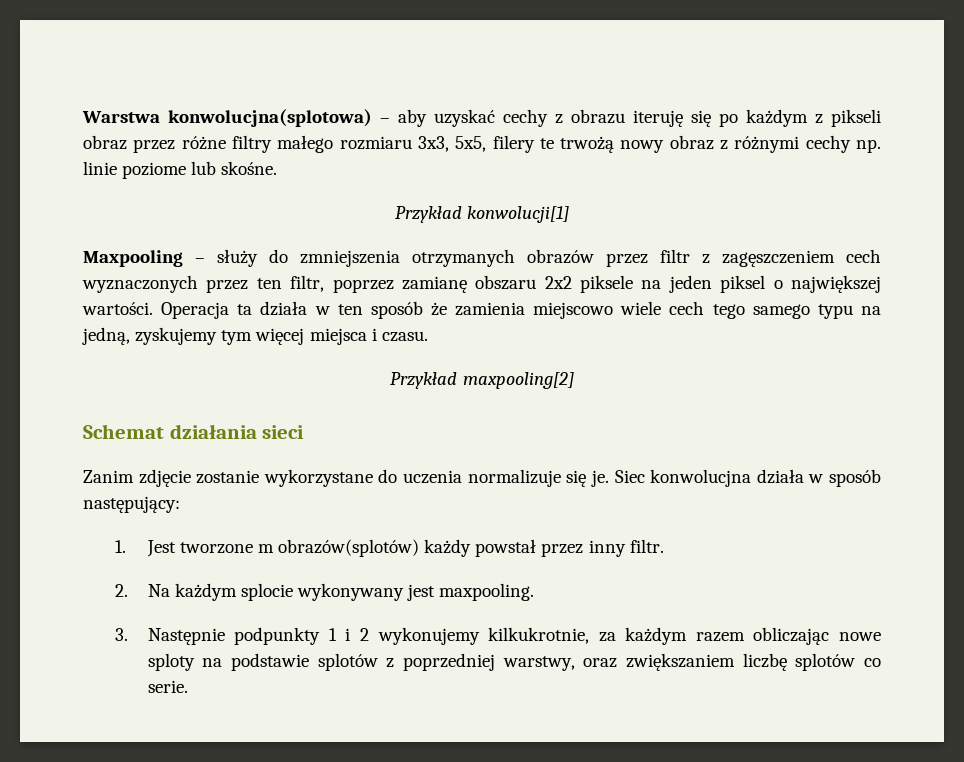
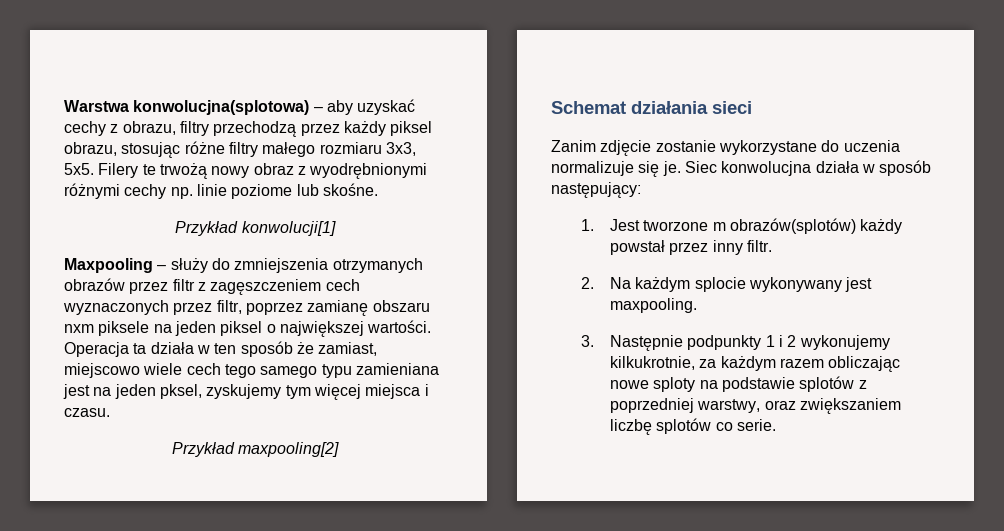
[571,109,881,127] [83,135,176,153] obrazu iteruję się po każdym z pikseli obraz przez -> [122,121,433,137] [64,142,181,158] obrazu, filtry przechodzą przez każdy piksel obrazu, stosując
[455,135,535,153] 5x5, filery -> [64,163,139,178] 5x5. Filery
(729, 145) none -> [309,163,428,179] wyodrębnionymi
[256,278,282,289] ten -> (213, 308) none
[544,276,572,289] 2x2 -> [64,324,94,333] nxm
[455,302,526,316] zamienia -> [318,342,378,356] zamiast,
[860,306,881,315] [82,327,130,345] na jedną, -> [355,363,439,375] [63,384,202,399] zamieniana jest na jeden pksel,

